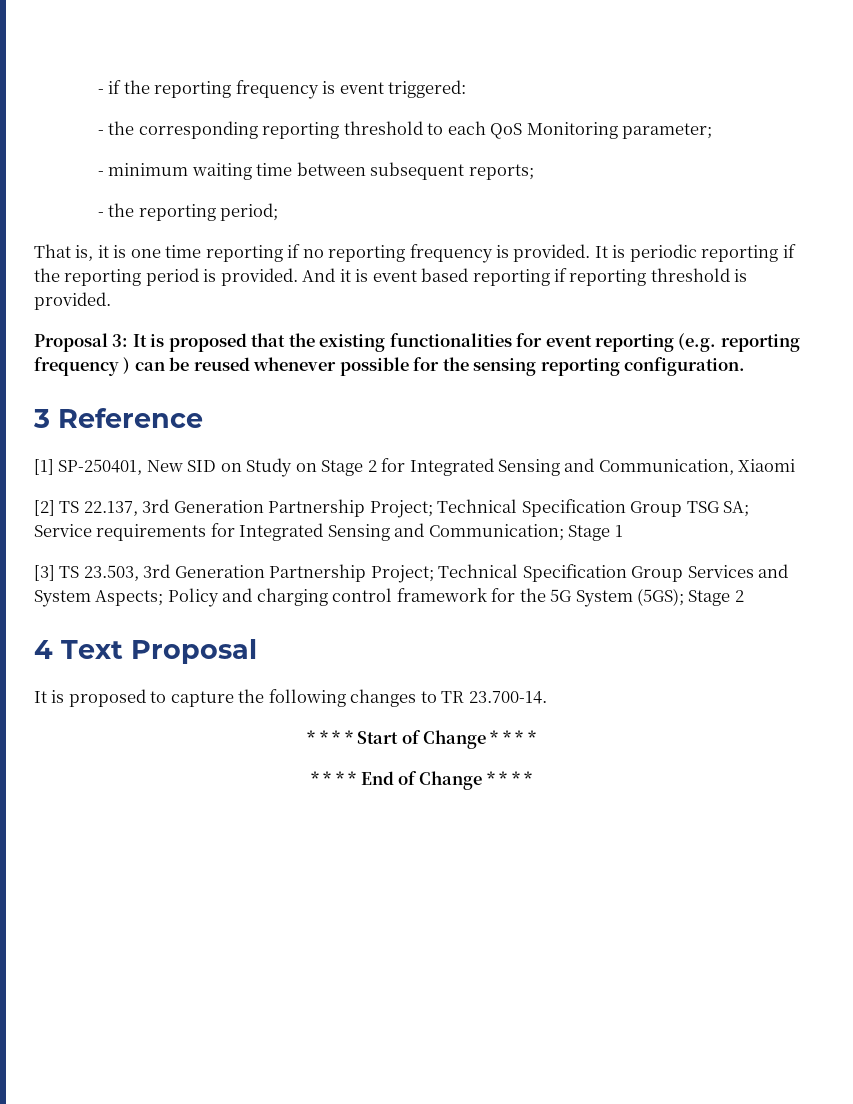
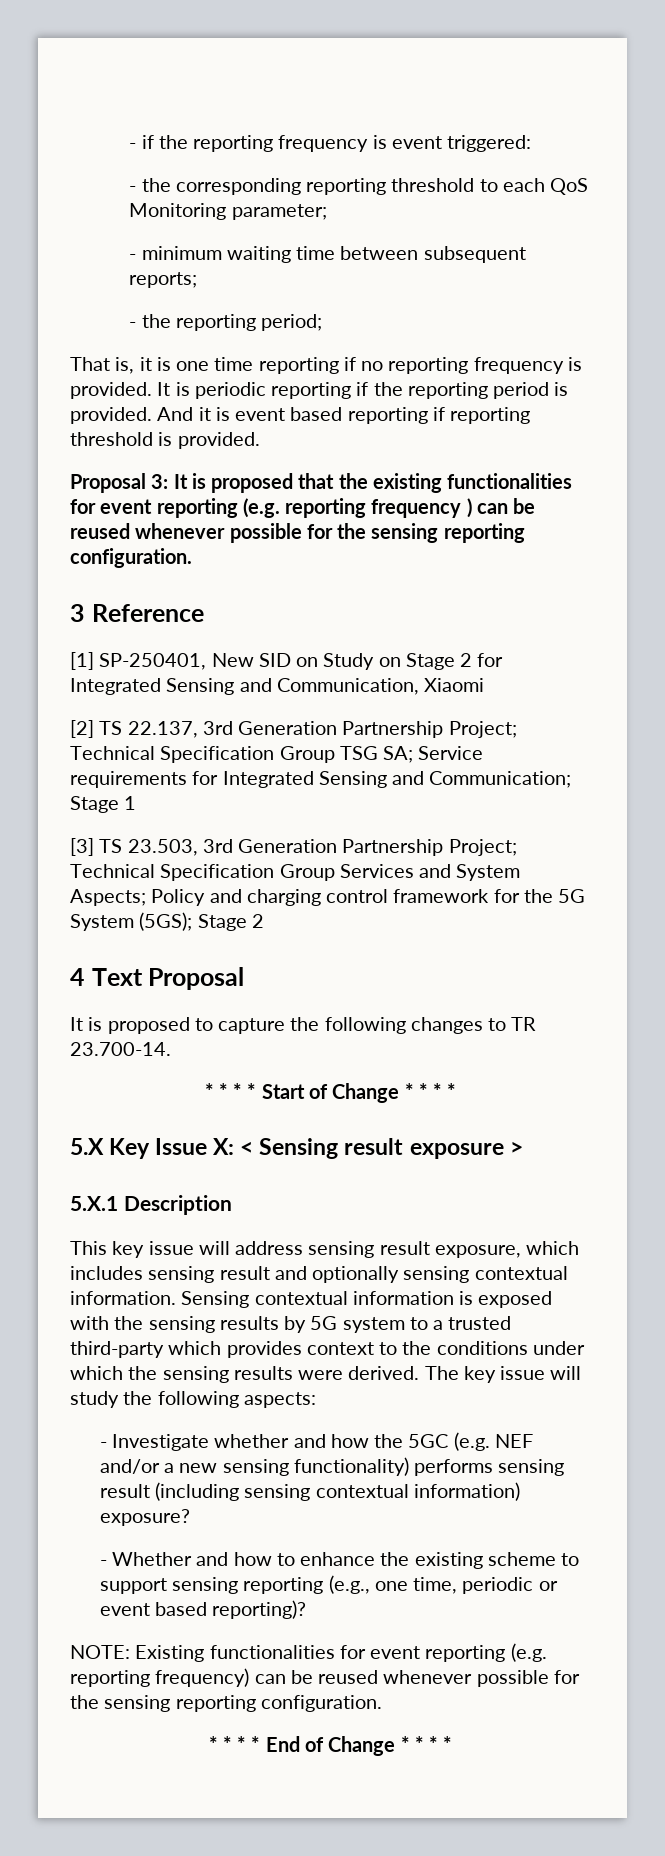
(536, 737) none -> [70,1138,523,1159] [70,1195,232,1215] [70,1241,580,1258] [70,1266,568,1283] [70,1291,553,1308] [70,1316,512,1333] [70,1341,585,1358] [70,1366,582,1383] [70,1391,316,1408] [99,1432,533,1451] [99,1457,565,1476] [99,1482,520,1501] [99,1509,190,1526] [99,1552,580,1569] [99,1575,558,1594] [99,1600,307,1619] [70,1643,547,1662] [70,1668,580,1687] [70,1695,382,1712] // 5.X Key Issue X: < Sensing result exposure > // 5.X.1 Description // This key issue will address sensing result exposure, which includes sensing result and optionally sensing contextual information. Sensing contextual information is exposed with the sensing results by 5G system to a trusted third-party which provides context to the conditions under which the sensing results were derived. The key issue will study the following aspects: // - Investigate whether and how the 5GC (e.g. NEF and/or a new sensing functionality) performs sensing result (including sensing contextual information) exposure? // - Whether and how to enhance the existing scheme to support sensing reporting (e.g., one time, periodic or event based reporting)? // NOTE: Existing functionalities for event reporting (e.g. reporting frequency) can be reused whenever possible for the sensing reporting configuration.

